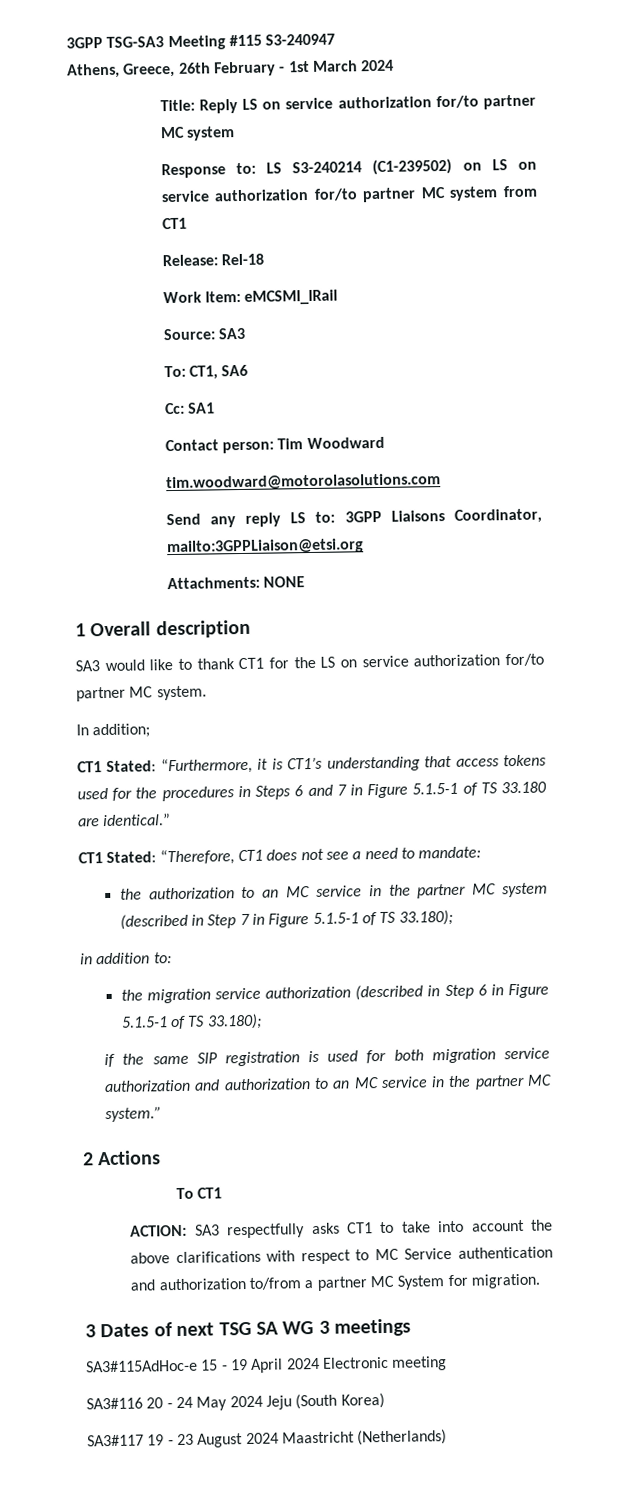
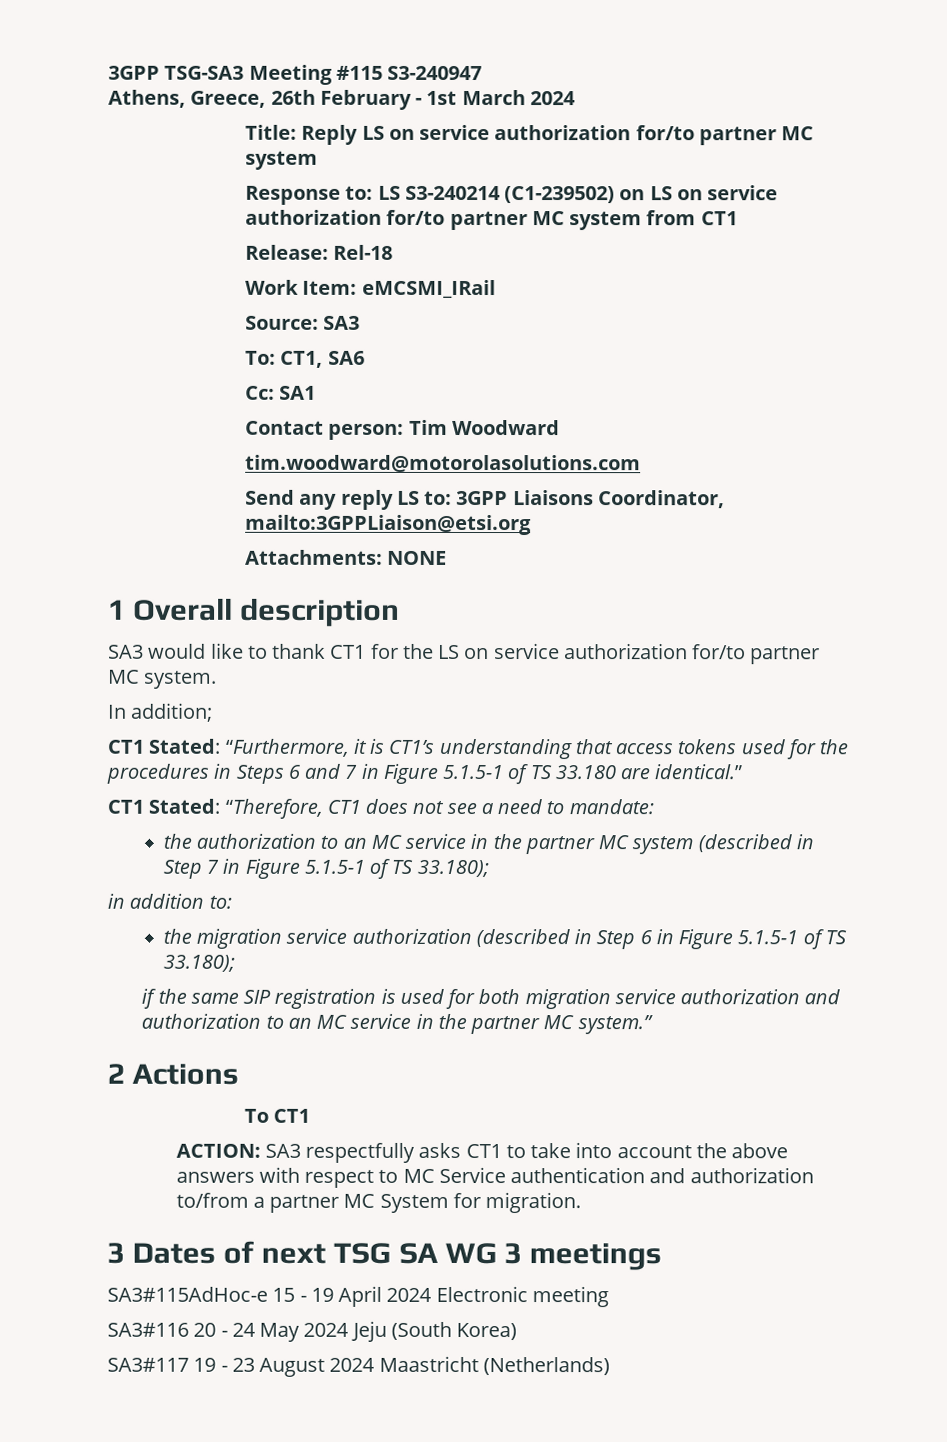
[175,1250,261,1264] clarifications -> [175,1171,255,1183] answers

